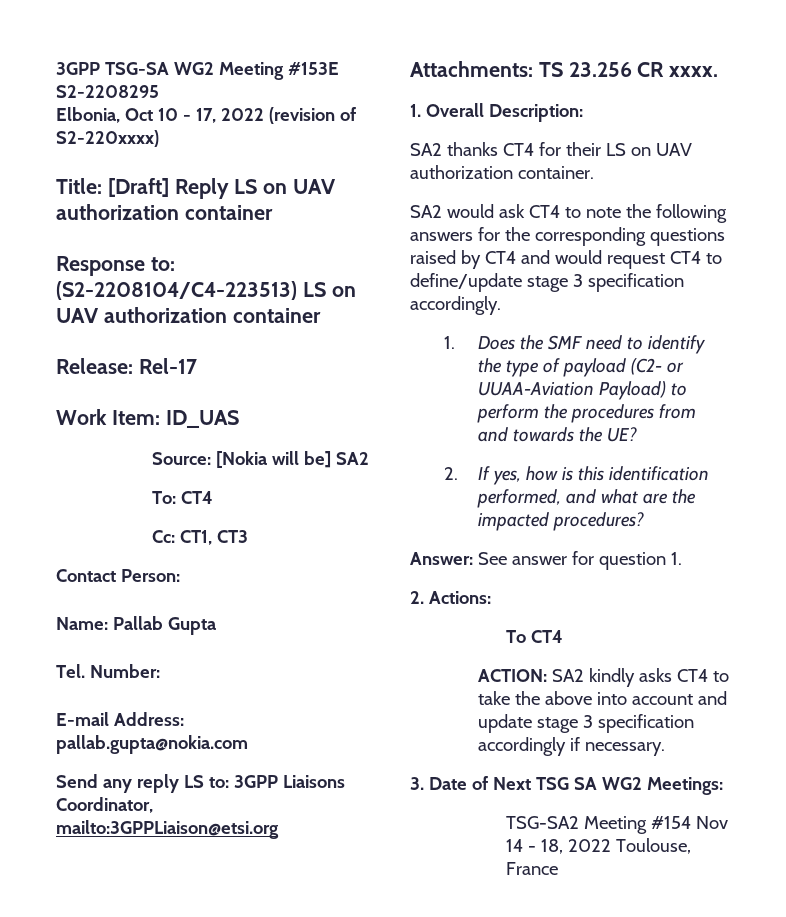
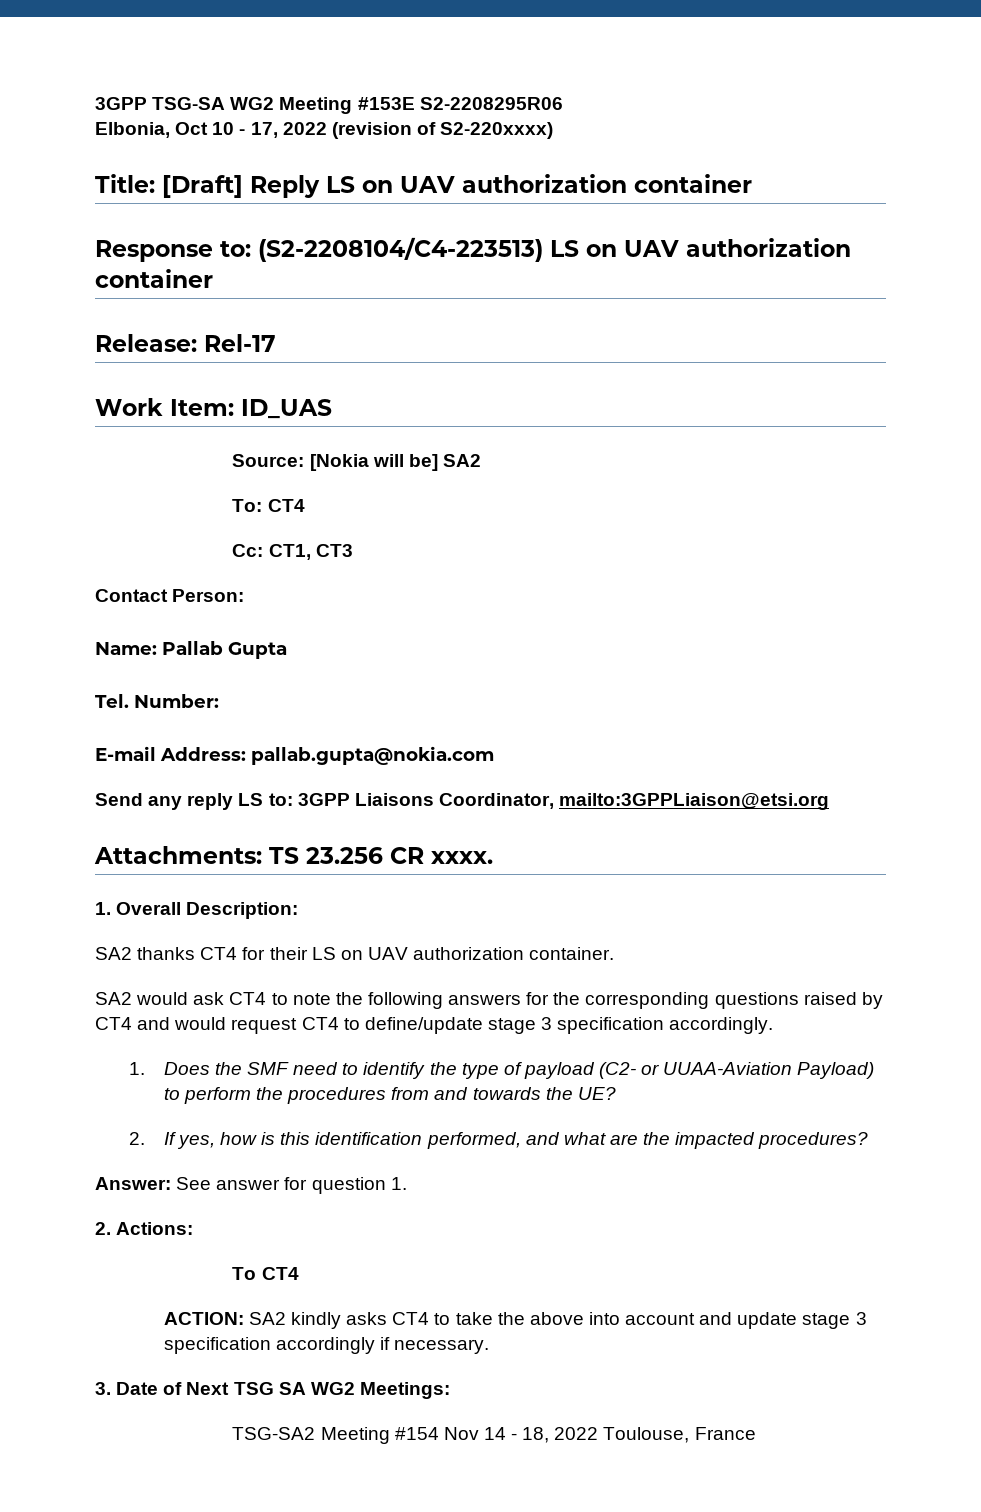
[56,85,159,98] S2-2208295 -> [419,97,563,110] S2-2208295R06

